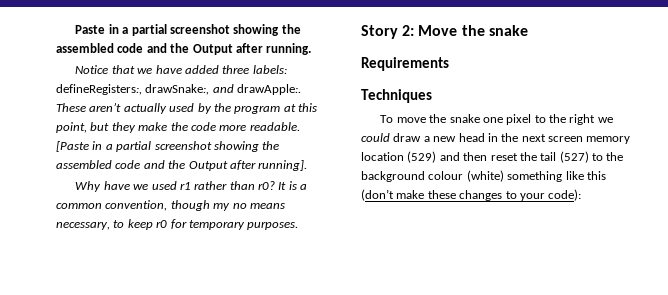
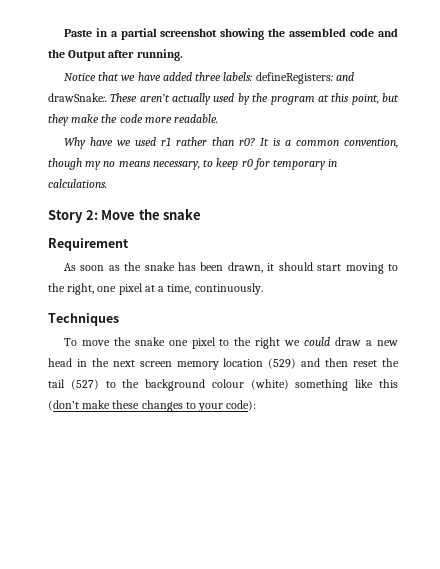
[56,84,302,95] defineRegisters:, drawSnake:, and drawApple:. -> [255,72,354,84] [48,93,107,102] defineRegisters: and drawSnake:.
[56,141,280,152] [56,160,308,171] [Paste in a partial screenshot showing the assembled code and the Output after running]. -> (219, 118) none
[247,221,299,230] purposes. -> [328,159,338,167] [48,179,107,188] in calculations.
[361,57,449,71] Requirements -> [48,238,129,251] [63,262,398,274] [48,283,263,295] Requirement // As soon as the snake has been drawn, it should start moving to the right, one pixel at a time, continuously.

